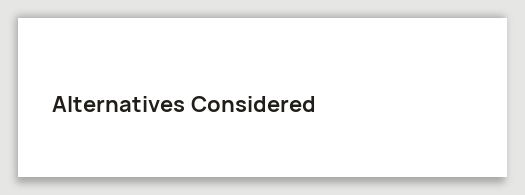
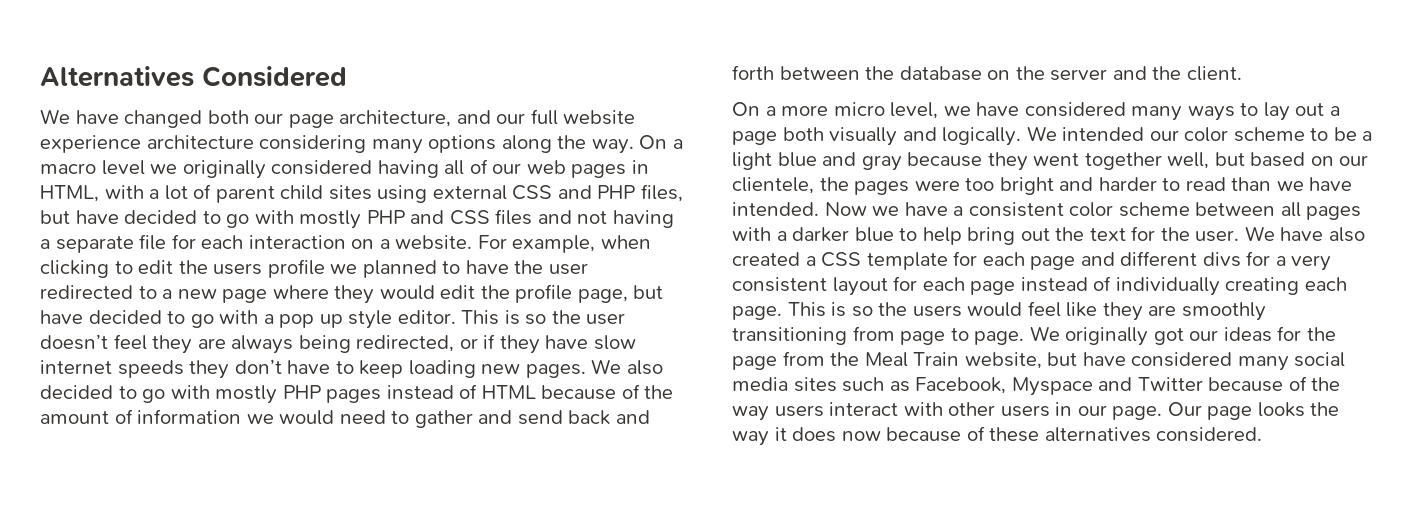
(316, 104) none -> [40,109,636,128] [40,135,683,154] [40,159,649,179] [40,184,683,203] [40,209,674,229] [40,234,651,253] [40,259,588,278] [40,284,664,304] [40,310,626,329] [40,334,636,354] [40,359,663,379] [40,384,674,404] [40,409,650,428] [732,65,1242,81] [732,102,1340,121] [732,126,1373,146] [732,152,1369,171] [732,177,1353,195] [732,202,1362,220] [732,226,1366,245] [732,251,1332,271] [732,276,1347,296] [732,301,1266,321] [732,326,1336,346] [732,351,1346,371] [732,376,1341,396] [732,402,1340,421] [732,426,1263,446] // We have changed both our page architecture, and our full website experience architecture considering many options along the way. On a macro level we originally considered having all of our web pages in HTML, with a lot of parent child sites using external CSS and PHP files, but have decided to go with mostly PHP and CSS files and not having a separate file for each interaction on a website. For example, when clicking to edit the users profile we planned to have the user redirected to a new page where they would edit the profile page, but have decided to go with a pop up style editor. This is so the user doesn’t feel they are always being redirected, or if they have slow internet speeds they don’t have to keep loading new pages. We also decided to go with mostly PHP pages instead of HTML because of the amount of information we would need to gather and send back and forth between the database on the server and the client. // On a more micro level, we have considered many ways to lay out a page both visually and logically. We intended our color scheme to be a light blue and gray because they went together well, but based on our clientele, the pages were too bright and harder to read than we have intended. Now we have a consistent color scheme between all pages with a darker blue to help bring out the text for the user. We have also created a CSS template for each page and different divs for a very consistent layout for each page instead of individually creating each page. This is so the users would feel like they are smoothly transitioning from page to page. We originally got our ideas for the page from the Meal Train website, but have considered many social media sites such as Facebook, Myspace and Twitter because of the way users interact with other users in our page. Our page looks the way it does now because of these alternatives considered.

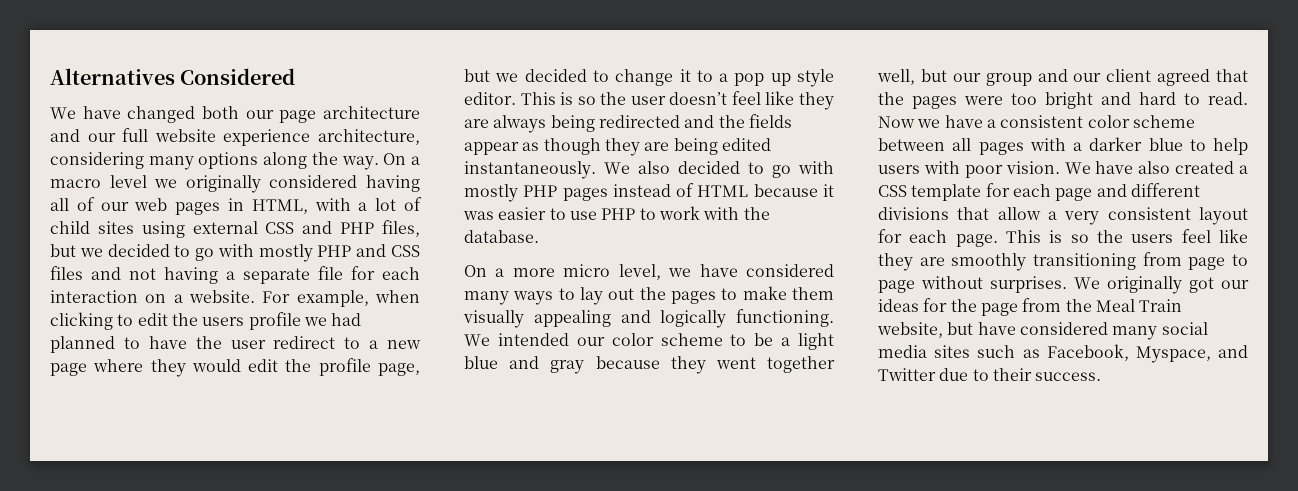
[339,110,452,127] architecture, -> [323,106,421,119] architecture
[146,135,254,149] architecture -> [318,129,420,145] architecture,
[215,186,275,203] parent -> (423, 204) none
[75,210,119,224] have -> [79,248,103,257] we
(358, 269) none -> [331,313,362,326] had
[40,285,133,299] redirected -> [273,336,336,349] redirect
[40,310,259,328] have decided to go with -> [495,69,713,86] we decided to change it to
(147, 342) none -> [765,91,795,105] like
[356,334,636,354] [40,359,586,379] redirected, or if they have slow internet speeds they don’t have to keep loading new pages. -> [598,114,792,128] [464,138,771,156] [464,161,596,179] redirected and the fields appear as though they are being edited instantaneously.
[621,384,674,399] [40,409,650,428] [732,65,1242,81] of the amount of information we would need to gather and send back and forth between the database on the server and the client. -> [823,184,834,197] [463,206,770,220] [464,230,539,243] it was easier to use PHP to work with the database.
[1329,106,1340,116] [732,127,1022,146] a page both visually and logically. -> [639,286,834,304] [463,309,834,328] the pages to make them visually appealing and logically functioning.
[1250,152,1369,167] [732,177,814,194] based on our clientele, -> [952,69,1248,86] our group and our client agreed that
[1098,177,1353,191] [732,202,819,216] harder to read than we have intended. -> [1139,92,1248,105] hard to read.
[967,226,1240,245] bring out the text for the user. -> [878,161,1060,178] users with poor vision.
[1202,251,1271,267] divs for -> [878,207,1041,220] divisions that allow
[970,276,1347,296] page instead of individually creating each -> (948, 236) none
[967,302,1023,317] would -> (1174, 238) none
[974,331,1025,345] page. -> [878,276,1067,293] page without surprises.
[1011,377,1093,396] Myspace -> [1135,346,1211,363] Myspace,
[1208,376,1341,392] [732,402,1340,421] [732,426,1263,446] because of the way users interact with other users in our page. Our page looks the way it does now because of these alternatives considered. -> [939,368,1102,381] due to their success.

